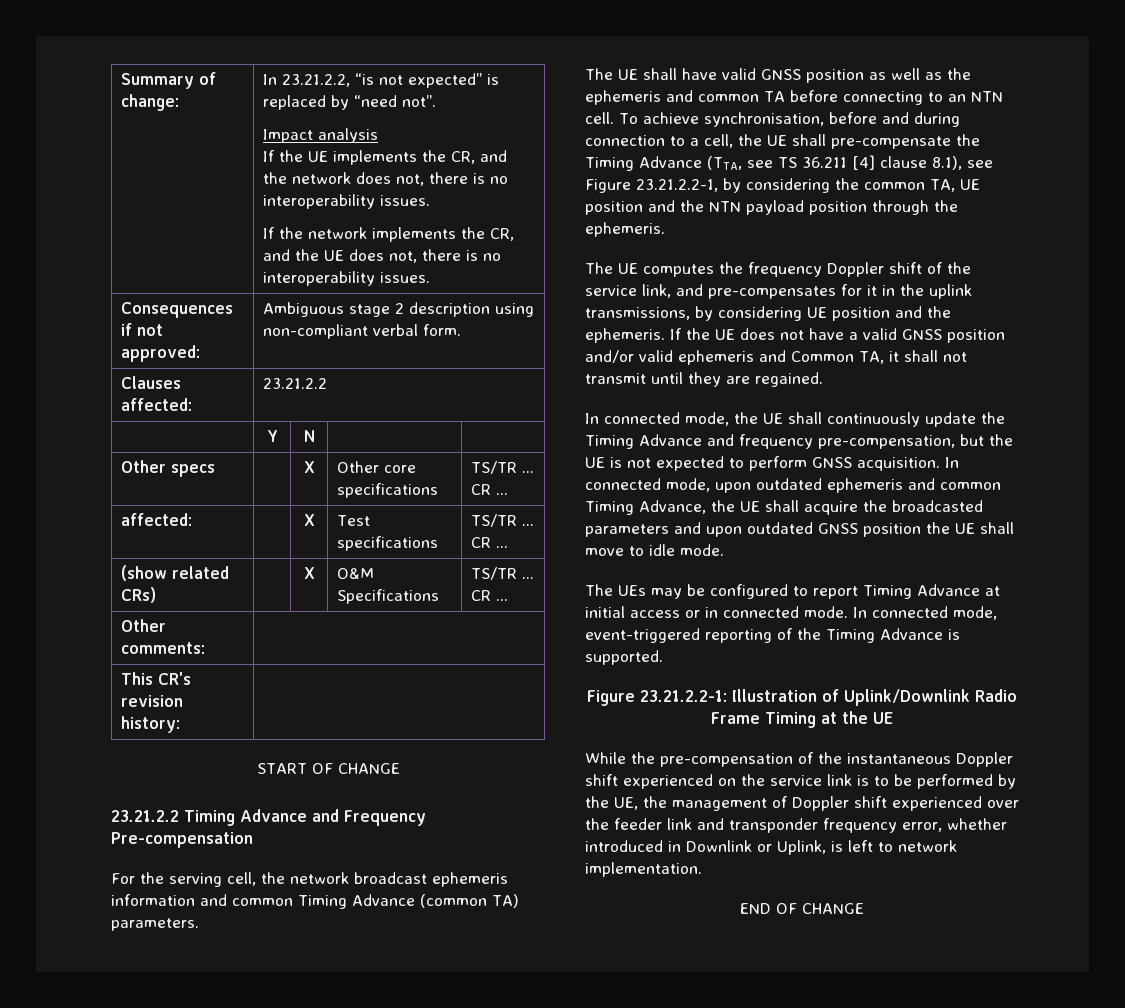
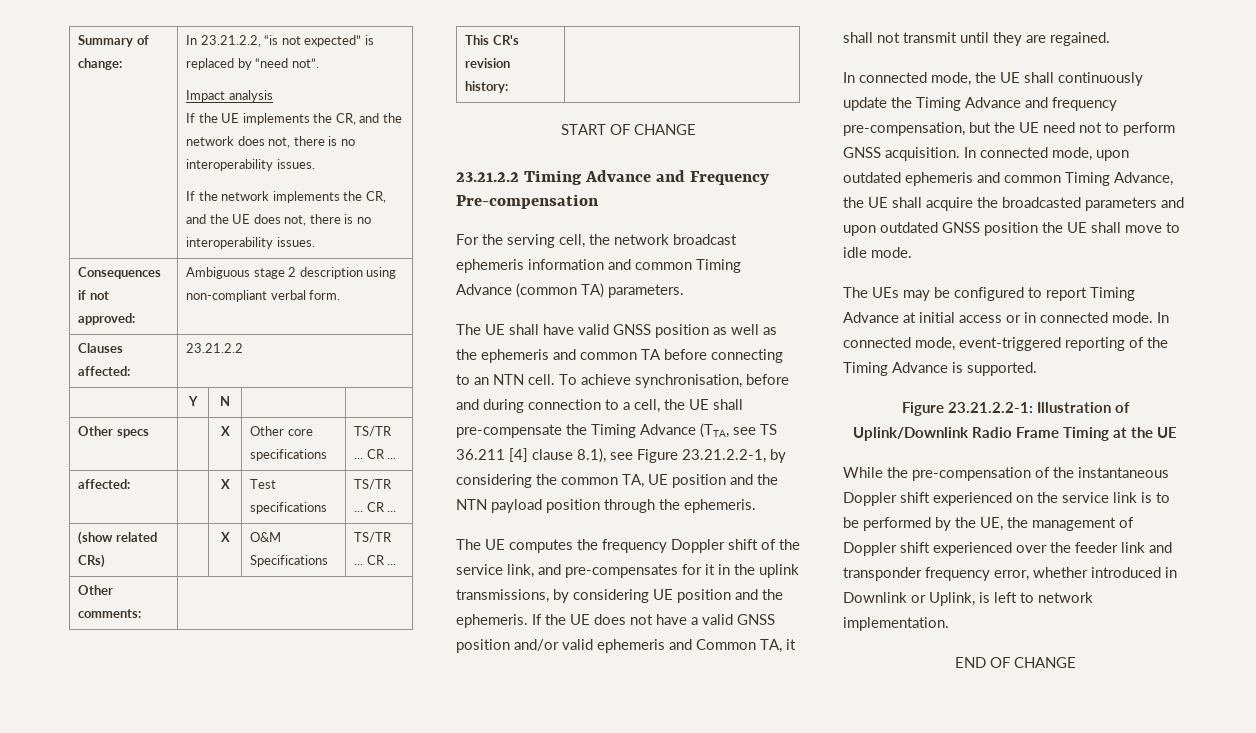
[610,456,724,471] is not expected -> [1043,122,1102,133] need not

